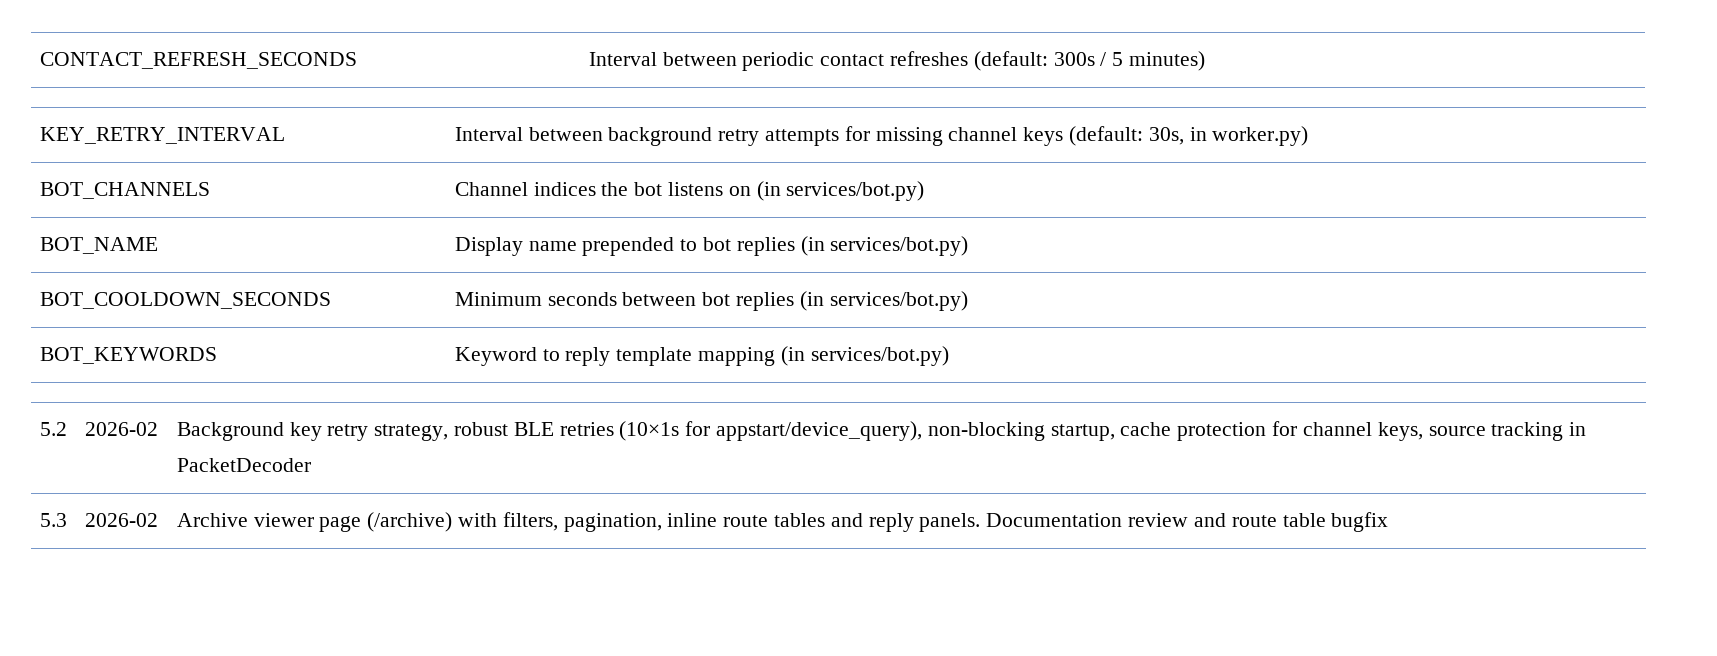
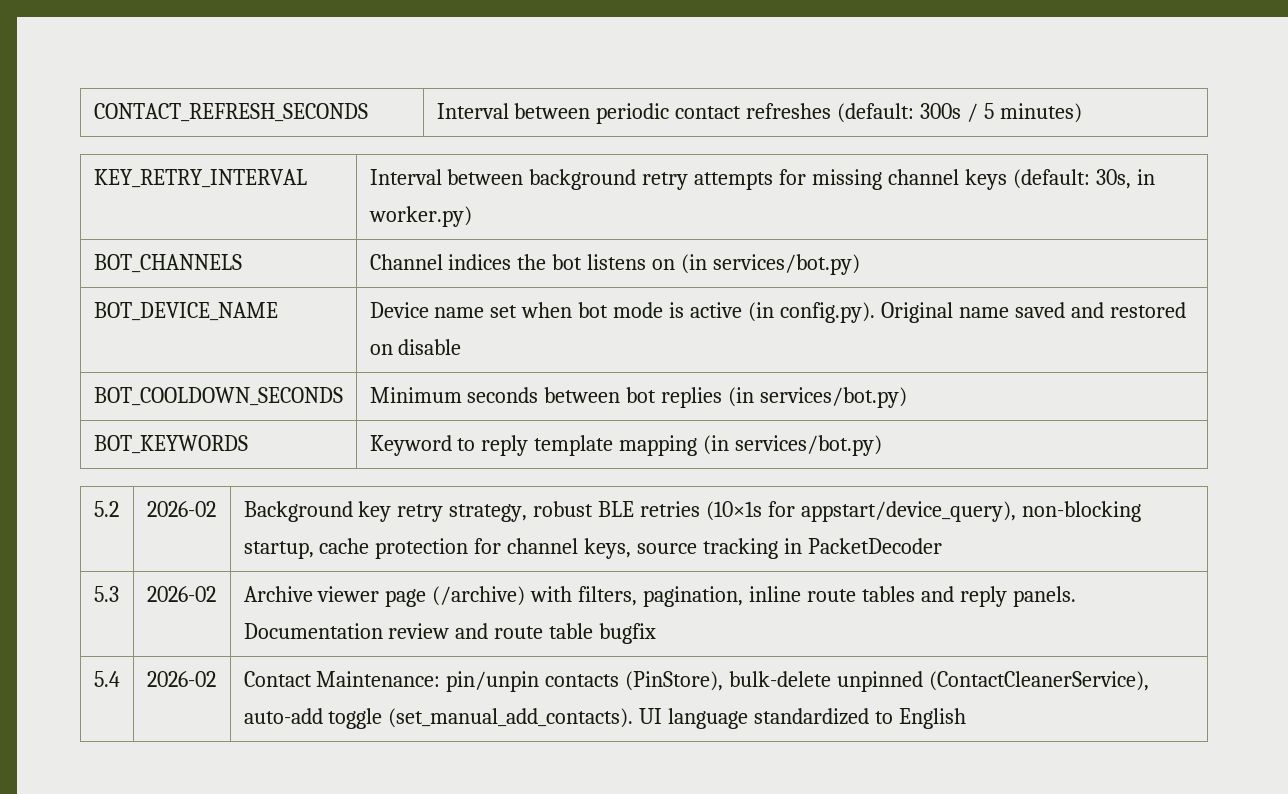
[39,237,158,254] [454,236,969,256] BOT_NAME | Display name prepended to bot replies (in services/bot.py) -> [93,302,278,321] [369,302,1186,323] [369,339,462,355] BOT_DEVICE_NAME | Device name set when bot mode is active (in config.py). Original name saved and restored on disable
(1389, 522) none -> [93,671,120,687] [146,671,216,687] [243,671,1150,692] [243,708,967,729] // 5.4 | 2026-02 | Contact Maintenance: pin/unpin contacts (PinStore), bulk-delete unpinned (ContactCleanerService), auto-add toggle (set_manual_add_contacts). UI language standardized to English

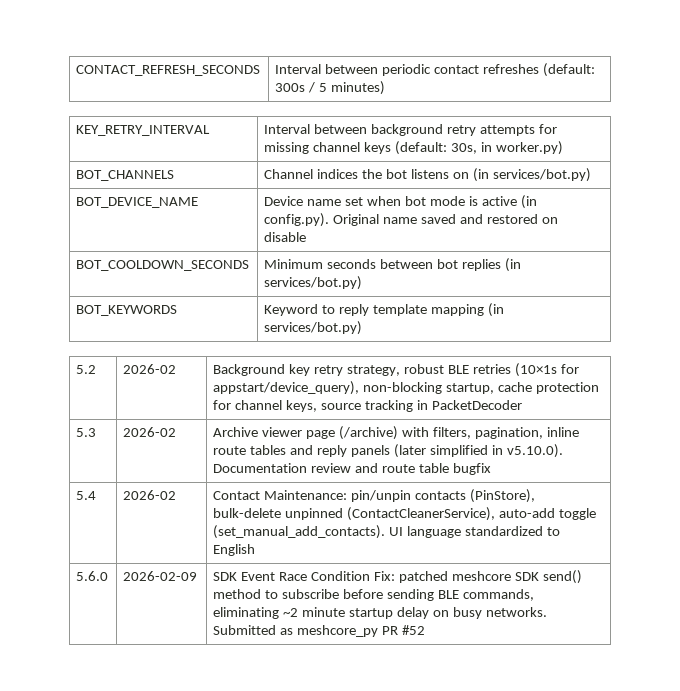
[1012,586,1076,607] panels. -> [350,444,563,458] panels (later simplified in v5.10.0).
(967, 718) none -> [76,571,109,581] [123,571,198,581] [213,570,582,584] [213,589,534,601] [213,607,547,619] [213,625,425,637] // 5.6.0 | 2026-02-09 | SDK Event Race Condition Fix: patched meshcore SDK send() method to subscribe before sending BLE commands, eliminating ~2 minute startup delay on busy networks. Submitted as meshcore_py PR #52

